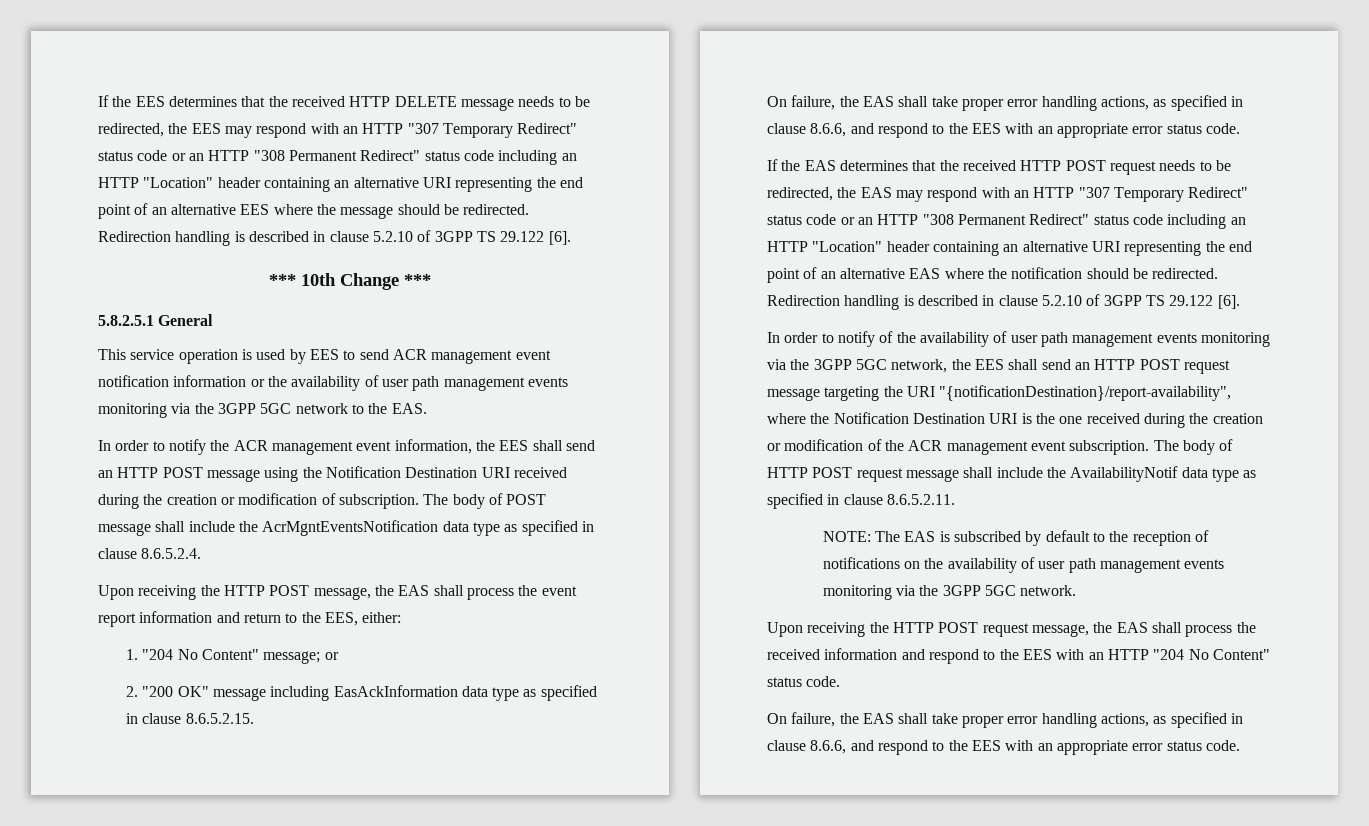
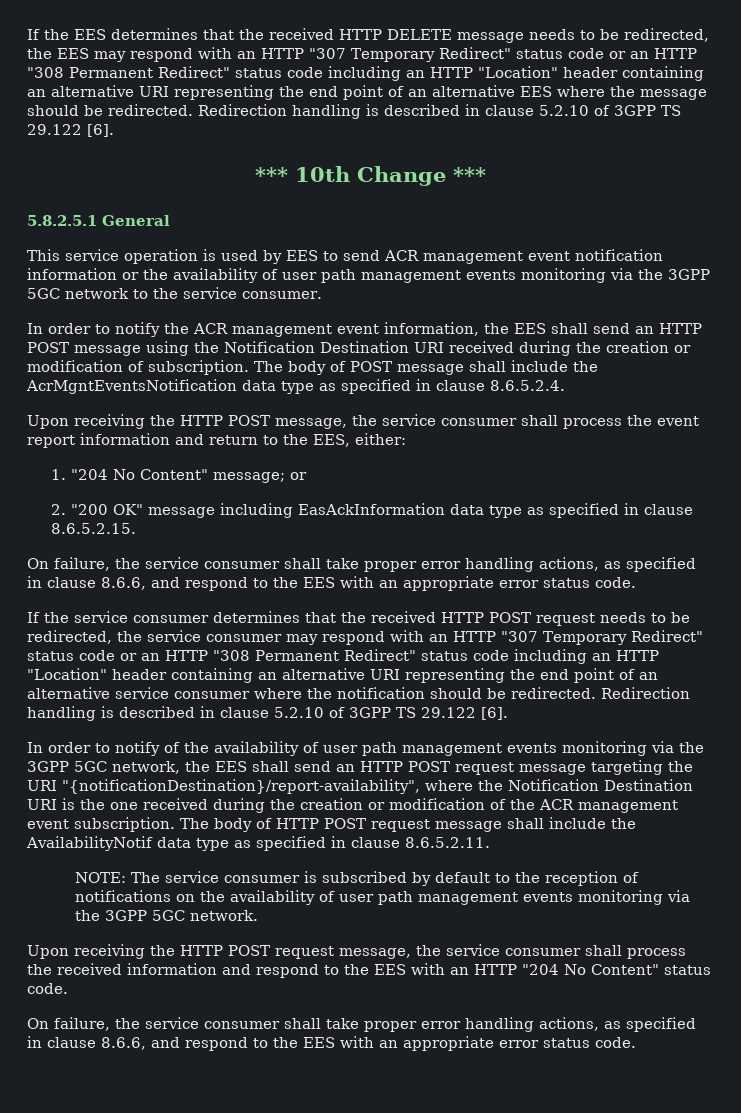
[391,403,427,414] EAS. -> [183,287,322,299] service consumer.
[398,585,430,596] EAS -> [382,414,517,426] service consumer
[862,96,894,107] EAS -> [145,557,280,569] service consumer
[804,160,836,171] EAS -> [74,611,209,623] service consumer
[860,187,892,198] EAS -> [147,630,282,642] service consumer
[909,268,941,279] EAS -> [115,687,250,699] service consumer
[904,531,936,542] EAS -> [165,871,301,883] service consumer
[1116,622,1148,633] EAS -> [446,944,581,956] service consumer
[862,713,894,724] EAS -> [145,1017,280,1029] service consumer

